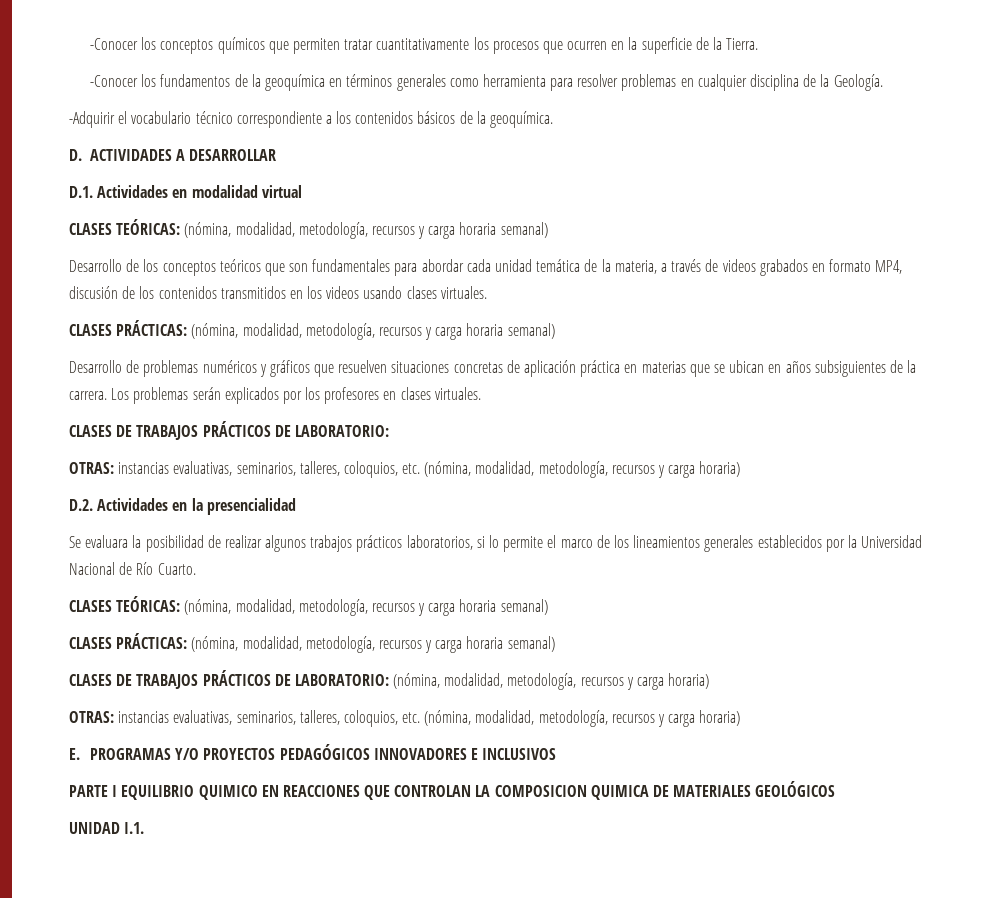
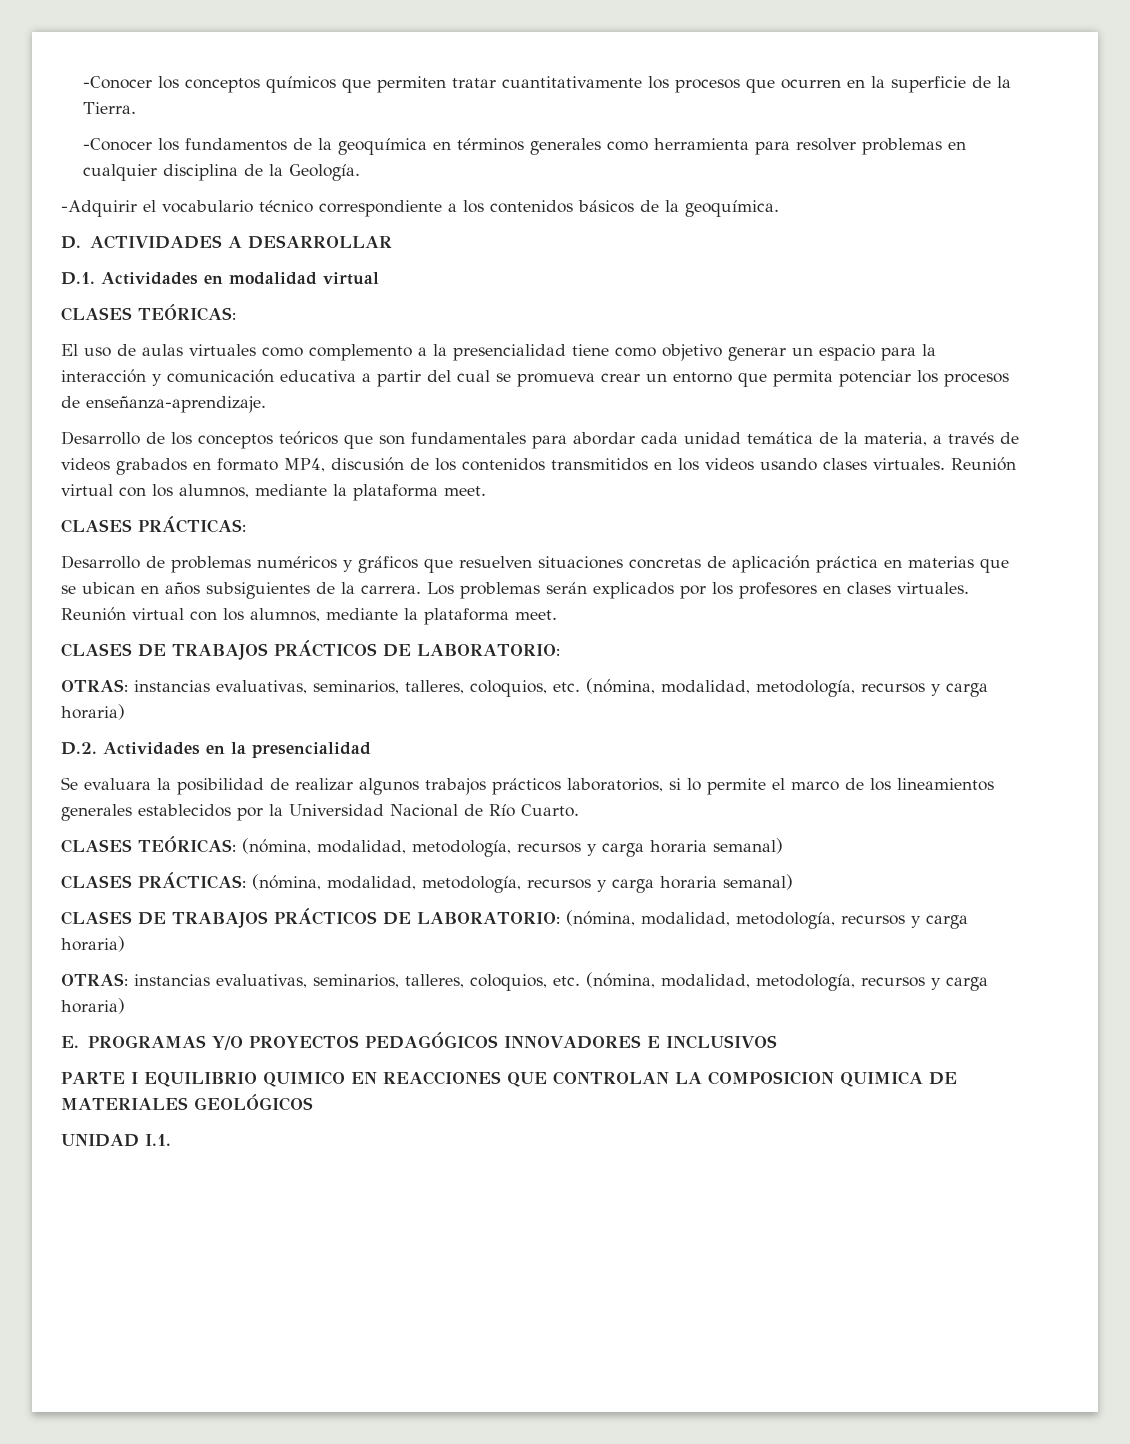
[184,222,548,239] (nómina, modalidad, metodología, recursos y carga horaria semanal) -> [61,344,936,361] [61,369,1009,387] [61,396,266,413] // El uso de aulas virtuales como complemento a la presencialidad tiene como objetivo generar un espacio para la interacción y comunicación educativa a partir del cual se promueva crear un entorno que permita potenciar los procesos de enseñanza-aprendizaje.
[69,320,555,340] // CLASES PRÁCTICAS: (nómina, modalidad, metodología, recursos y carga horaria semanal) -> [951,457,1016,471] [61,484,486,501] [61,516,246,533] Reunión virtual con los alumnos, mediante la plataforma meet. // CLASES PRÁCTICAS:
(481, 393) none -> [61,607,557,625] Reunión virtual con los alumnos, mediante la plataforma meet.

